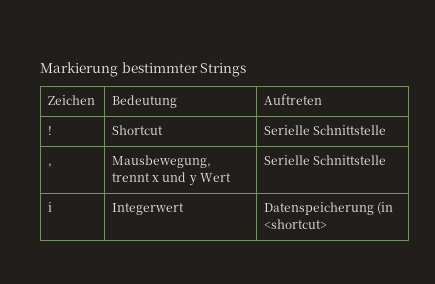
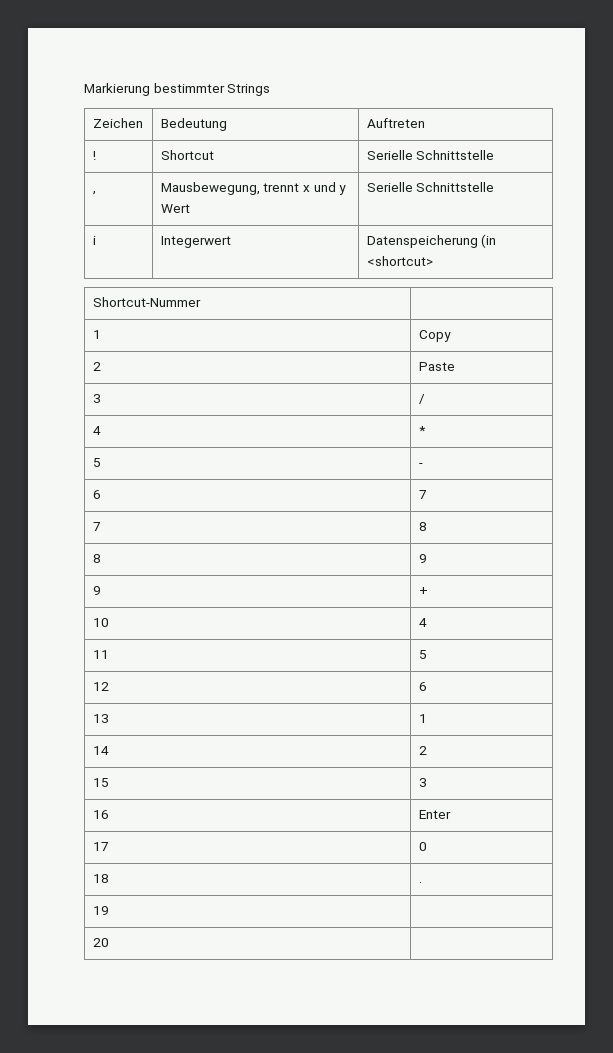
(328, 224) none -> [92,297,201,307] [92,330,101,339] [418,330,451,342] [92,362,101,371] [418,362,455,371] [92,394,101,403] [418,394,425,404] [92,426,101,435] [418,426,426,435] [92,458,101,467] [418,463,423,467] [92,490,101,499] [418,490,427,499] [92,522,101,531] [418,522,427,531] [92,554,101,563] [418,554,427,563] [92,586,101,595] [418,587,428,595] [92,618,109,627] [418,618,427,627] [92,650,109,659] [418,650,427,659] [92,682,109,691] [418,682,427,691] [92,714,109,723] [418,714,427,723] [92,746,109,755] [418,746,427,755] [92,778,109,787] [418,778,427,787] [92,810,109,819] [418,810,451,819] [92,842,109,851] [418,842,427,851] [92,874,109,883] [418,882,422,883] [92,906,109,915] [92,938,109,947] // Shortcut-Nummer | // 1 | Copy // 2 | Paste // 3 | / // 4 | * // 5 | - // 6 | 7 // 7 | 8 // 8 | 9 // 9 | + // 10 | 4 // 11 | 5 // 12 | 6 // 13 | 1 // 14 | 2 // 15 | 3 // 16 | Enter // 17 | 0 // 18 | . // 19 | // 20 |

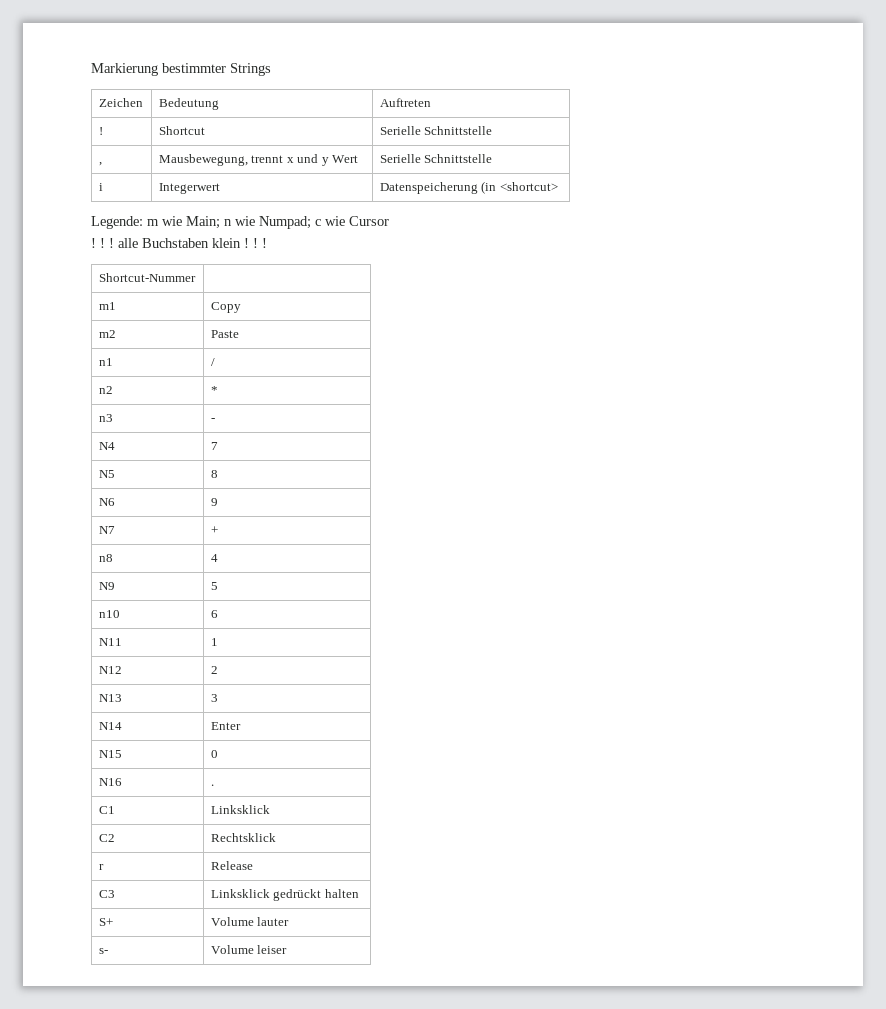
(433, 261) none -> [91,216,389,229] [91,238,267,248] // Legende: m wie Main; n wie Numpad; c wie Cursor // ! ! ! alle Buchstaben klein ! ! !
[92,330,101,339] 1 -> [98,302,116,310] m1
[92,362,101,371] 2 -> [98,330,116,338] m2
[92,394,101,403] 3 -> [98,358,113,366] n1
[92,426,101,435] 4 -> [98,386,113,394] n2
[92,458,101,467] 5 -> [98,414,113,422] n3
[92,490,101,499] 6 -> [98,442,115,450] N4
[92,522,101,531] 7 -> [98,470,115,478] N5
[92,554,101,563] 8 -> [98,498,115,506] N6
[92,586,101,595] 9 -> [98,526,115,534] N7
[92,618,109,627] 10 -> [98,554,113,562] n8
[92,650,109,659] 11 -> [98,582,115,590] N9
[92,682,109,691] 12 -> [98,610,120,618] n10
[92,714,109,723] [418,714,427,723] [92,746,109,755] 13 | 1 // 14 -> [98,638,122,646] [210,638,218,646] [98,666,122,674] N11 | 1 // N12
[92,778,109,787] 15 -> [98,694,122,702] N13
[92,810,109,819] 16 -> [98,722,122,730] N14
[92,842,109,851] 17 -> [98,750,122,758] N15
[92,874,109,883] 18 -> [98,778,122,786] N16
[92,906,109,915] [92,938,109,947] 19 | // 20 | -> [98,806,115,814] [210,805,270,814] [98,834,115,842] [210,833,276,842] [98,864,104,870] [210,861,253,870] [98,890,115,898] [210,889,359,901] [98,918,113,926] [210,917,290,926] [98,948,108,954] [210,945,288,954] C1 | Linksklick // C2 | Rechtsklick // r | Release // C3 | Linksklick gedrückt halten // S+ | Volume lauter // s- | Volume leiser

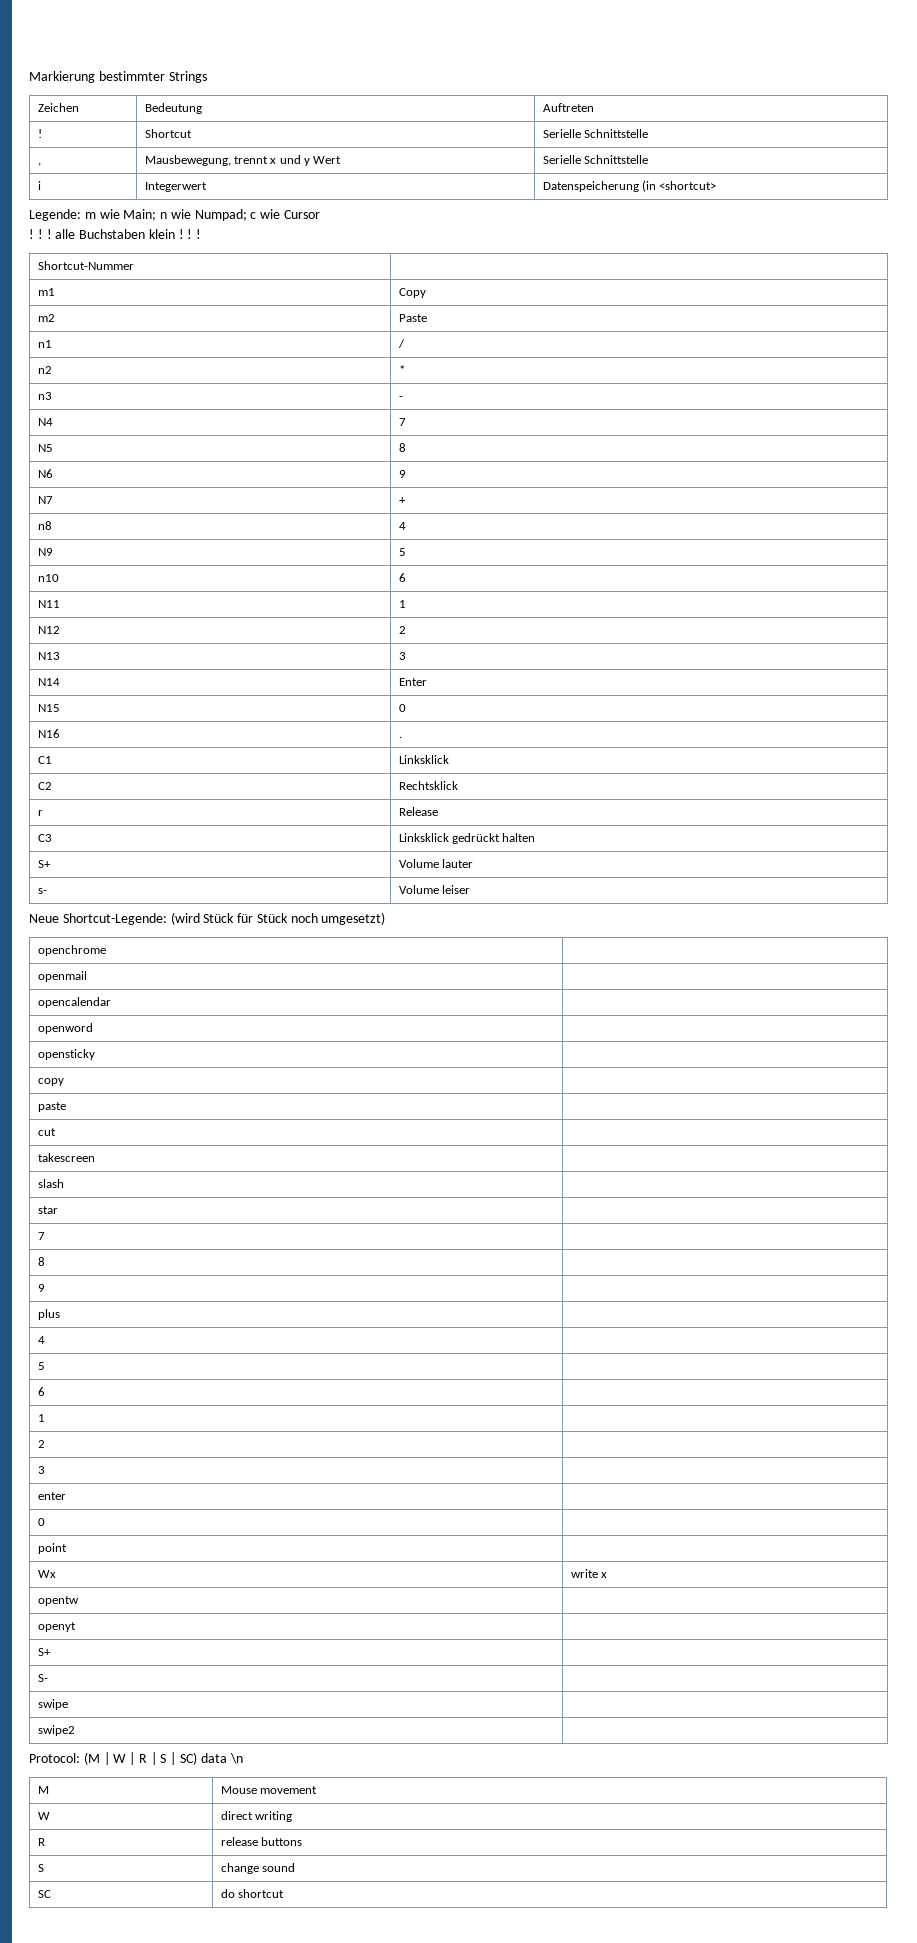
(288, 949) none -> [29,912,386,925] [37,945,106,956] [37,971,87,982] [37,997,111,1008] [37,1023,93,1034] [37,1049,95,1060] [37,1078,64,1086] [37,1102,66,1112] [37,1128,56,1136] [37,1153,95,1162] [37,1179,64,1188] [37,1206,58,1214] [37,1232,45,1240] [37,1257,45,1266] [37,1284,45,1292] [37,1309,60,1320] [37,1336,45,1344] [37,1362,45,1370] [37,1387,45,1396] [37,1414,45,1422] [37,1440,45,1448] [37,1466,45,1474] [37,1492,66,1500] [37,1518,45,1526] [37,1543,67,1554] [37,1570,56,1578] [570,1569,607,1578] [37,1596,79,1606] [37,1622,76,1632] [37,1648,51,1656] [37,1674,48,1682] [37,1699,68,1710] [37,1725,75,1736] [29,1752,243,1765] [37,1786,49,1794] [220,1786,317,1794] [37,1812,50,1820] [220,1811,292,1822] [37,1838,45,1846] [220,1837,302,1846] [37,1864,44,1872] [220,1863,295,1874] [37,1890,51,1898] [220,1889,284,1898] // Neue Shortcut-Legende: (wird Stück für Stück noch umgesetzt) // openchrome | // openmail | // opencalendar | // openword | // opensticky | // copy | // paste | // cut | // takescreen | // slash | // star | // 7 | // 8 | // 9 | // plus | // 4 | // 5 | // 6 | // 1 | // 2 | // 3 | // enter | // 0 | // point | // Wx | write x // opentw | // openyt | // S+ | // S- | // swipe | // swipe2 | // Protocol: (M | W | R | S | SC) data \n // M | Mouse movement // W | direct writing // R | release buttons // S | change sound // SC | do shortcut

